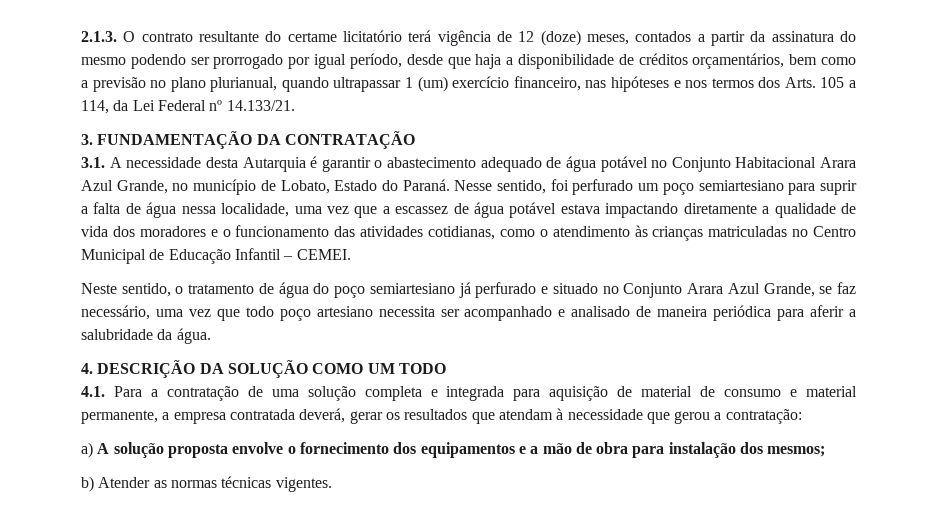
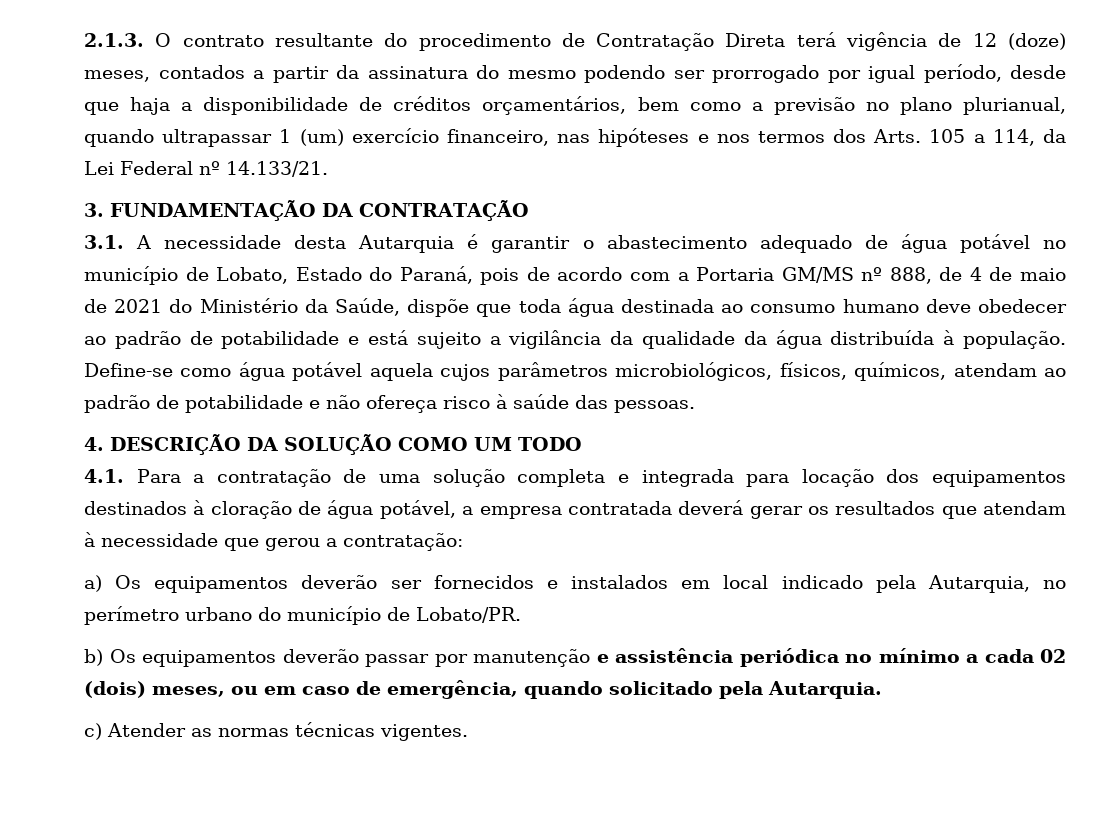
[287,30,402,42] certame licitatório -> [418,33,786,51] procedimento de Contratação Direta
[671,157,856,172] [81,180,189,194] Conjunto Habitacional Arara Azul Grande, no -> (1066, 244) none
[402,179,858,195] [81,202,857,218] [81,225,856,241] [81,248,351,264] [81,282,856,298] [81,305,857,321] [81,328,211,344] Paraná. Nesse sentido, foi perfurado um poço semiartesiano para suprir a falta de água nessa localidade, uma vez que a escassez de água potável estava impactando diretamente a qualidade de vida dos moradores e o funcionamento das atividades cotidianas, como o atendimento às crianças matriculadas no Centro Municipal de Educação Infantil – CEMEI. // Neste sentido, o tratamento de água do poço semiartesiano já perfurado e situado no Conjunto Arara Azul Grande, se faz necessário, uma vez que todo poço artesiano necessita ser acompanhado e analisado de maneira periódica para aferir a salubridade da água. -> [399,266,1066,285] [84,298,1068,317] [84,330,1066,349] [84,362,1067,381] [84,394,695,413] Paraná, pois de acordo com a Portaria GM/MS nº 888, de 4 de maio de 2021 do Ministério da Saúde, dispõe que toda água destinada ao consumo humano deve obedecer ao padrão de potabilidade e está sujeito a vigilância da qualidade da água distribuída à população. Define-se como água potável aquela cujos parâmetros microbiológicos, físicos, químicos, atendam ao padrão de potabilidade e não ofereça risco à saúde das pessoas.
[549,386,858,401] [81,410,158,424] aquisição de material de consumo e material permanente, -> [801,469,1066,487] [84,500,456,519] locação dos equipamentos destinados à cloração de água potável,
[299,408,346,423] deverá, -> [678,500,744,515] deverá
[97,442,826,458] [81,476,94,492] A solução proposta envolve o fornecimento dos equipamentos e a mão de obra para instalação dos mesmos; // b) -> [115,575,1066,593] [84,606,521,625] [84,648,1066,667] [84,680,882,699] [84,723,102,740] Os equipamentos deverão ser fornecidos e instalados em local indicado pela Autarquia, no perímetro urbano do município de Lobato/PR. // b) Os equipamentos deverão passar por manutenção e assistência periódica no mínimo a cada 02 (dois) meses, ou em caso de emergência, quando solicitado pela Autarquia. // c)

